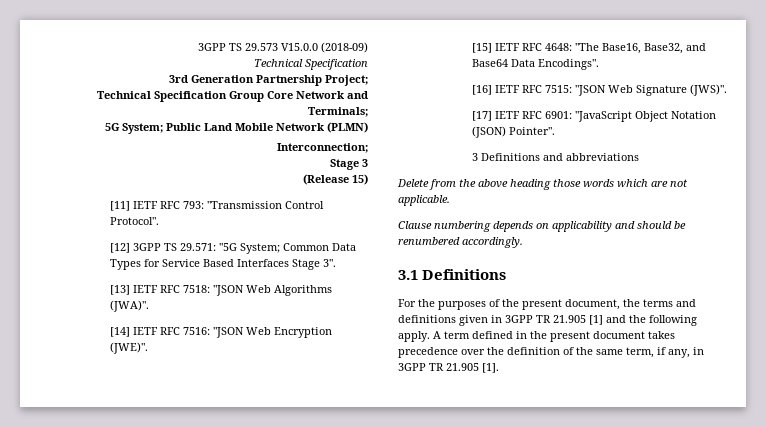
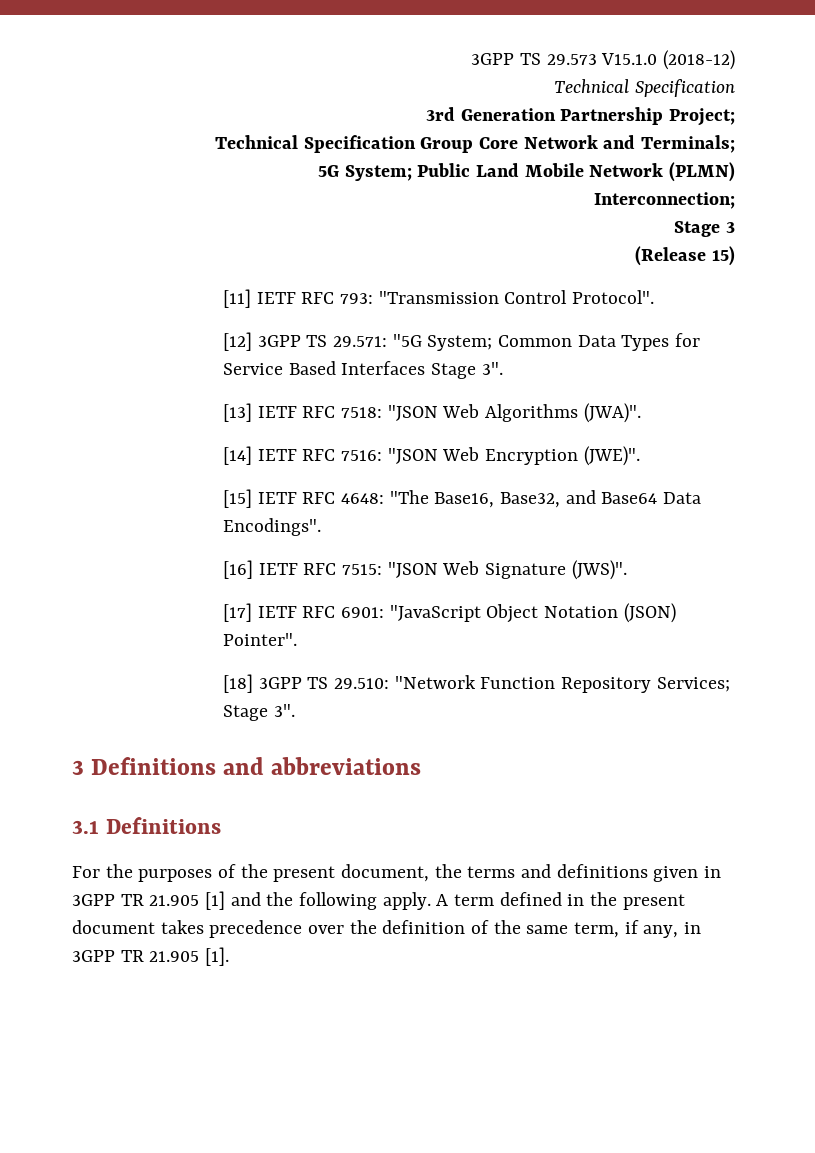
[281,42,368,53] V15.0.0 (2018-09) -> [601,50,735,70] V15.1.0 (2018-12)
[471,153,639,161] [397,179,688,190] [398,195,450,206] [398,221,686,232] [398,237,523,248] 3 Definitions and abbreviations // Delete from the above heading those words which are not applicable. // Clause numbering depends on applicability and should be renumbered accordingly. -> [222,674,730,693] [222,704,295,721] [72,757,422,775] [18] 3GPP TS 29.510: "Network Function Repository Services; Stage 3". // 3 Definitions and abbreviations

